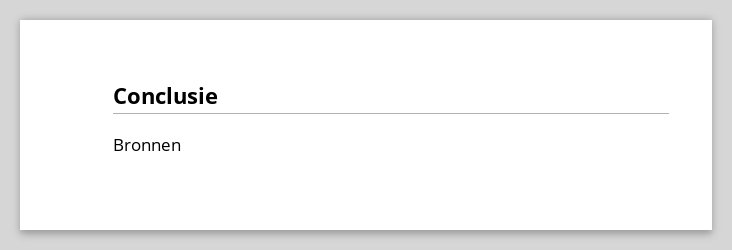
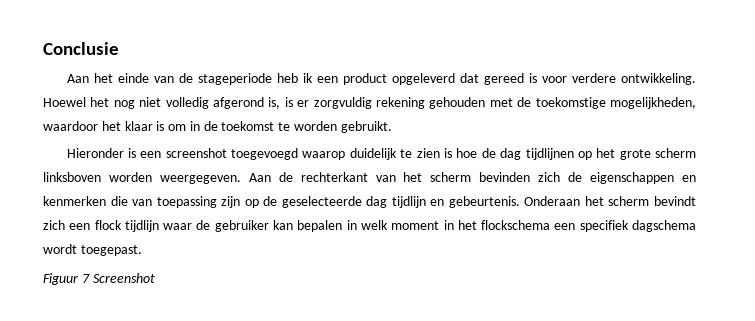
[113,139,181,151] Bronnen -> [66,73,696,85] [43,97,696,109] [43,121,392,133] [66,148,696,160] [43,172,696,184] [43,196,696,208] [43,220,696,232] [43,244,142,256] [43,273,155,285] Aan het einde van de stageperiode heb ik een product opgeleverd dat gereed is voor verdere ontwikkeling. Hoewel het nog niet volledig afgerond is, is er zorgvuldig rekening gehouden met de toekomstige mogelijkheden, waardoor het klaar is om in de toekomst te worden gebruikt. // Hieronder is een screenshot toegevoegd waarop duidelijk te zien is hoe de dag tijdlijnen op het grote scherm linksboven worden weergegeven. Aan de rechterkant van het scherm bevinden zich de eigenschappen en kenmerken die van toepassing zijn op de geselecteerde dag tijdlijn en gebeurtenis. Onderaan het scherm bevindt zich een flock tijdlijn waar de gebruiker kan bepalen in welk moment in het flockschema een specifiek dagschema wordt toegepast. // Figuur 7 Screenshot

